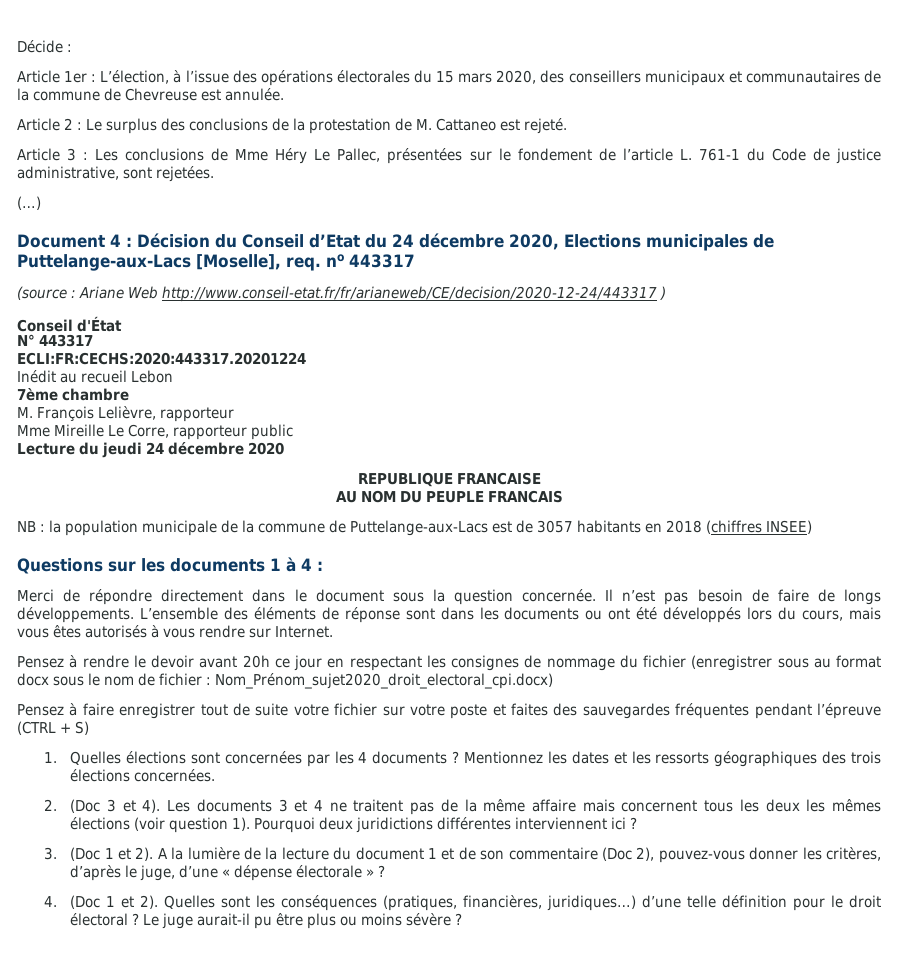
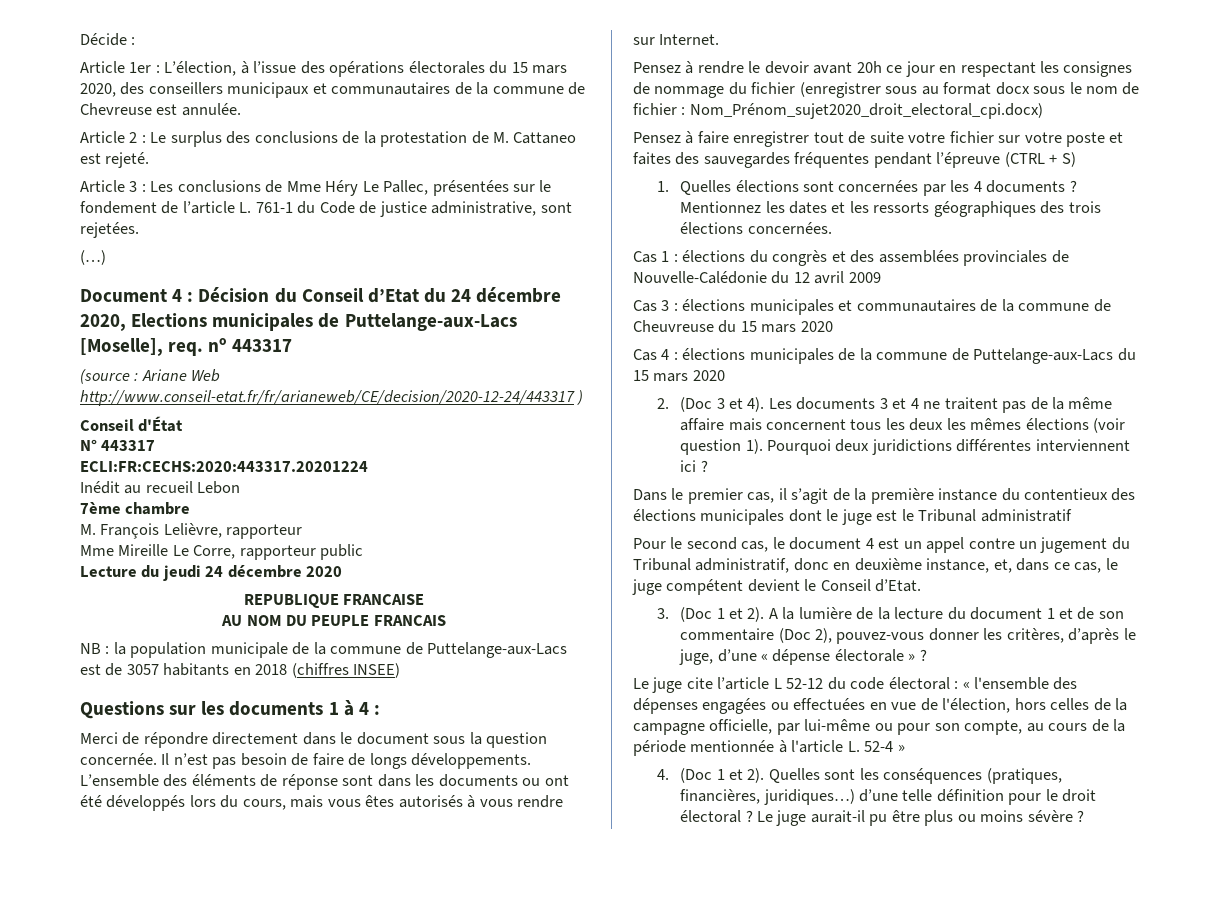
(216, 775) none -> [633,250,1069,266] [633,271,881,284] [633,299,1111,315] [633,320,833,333] [633,348,1136,364] [633,370,725,382] // Cas 1 : élections du congrès et des assemblées provinciales de Nouvelle-Calédonie du 12 avril 2009 // Cas 3 : élections municipales et communautaires de la commune de Cheuvreuse du 15 mars 2020 // Cas 4 : élections municipales de la commune de Puttelange-aux-Lacs du 15 mars 2020
(638, 823) none -> [633,488,1136,504] [633,509,1072,525] [633,537,1130,553] [633,558,1118,573] [632,579,922,595] // Dans le premier cas, il s’agit de la première instance du contentieux des élections municipales dont le juge est le Tribunal administratif // Pour le second cas, le document 4 est un appel contre un jugement du Tribunal administratif, donc en deuxième instance, et, dans ce cas, le juge compétent devient le Conseil d’Etat.
(386, 871) none -> [633,677,1078,693] [633,698,1128,714] [633,719,1126,735] [633,740,905,756] // Le juge cite l’article L 52-12 du code électoral : « l'ensemble des dépenses engagées ou effectuées en vue de l'élection, hors celles de la campagne officielle, par lui-même ou pour son compte, au cours de la période mentionnée à l'article L. 52-4 »

